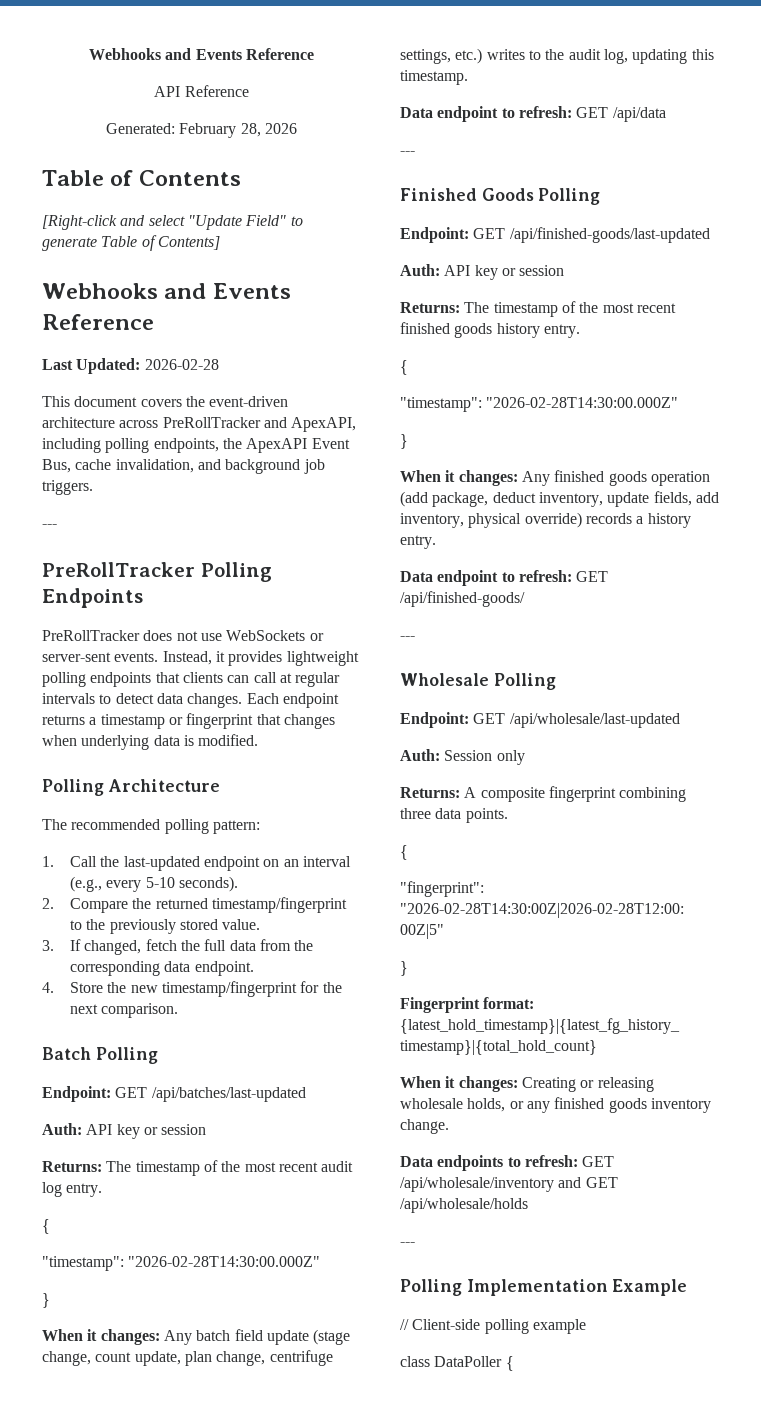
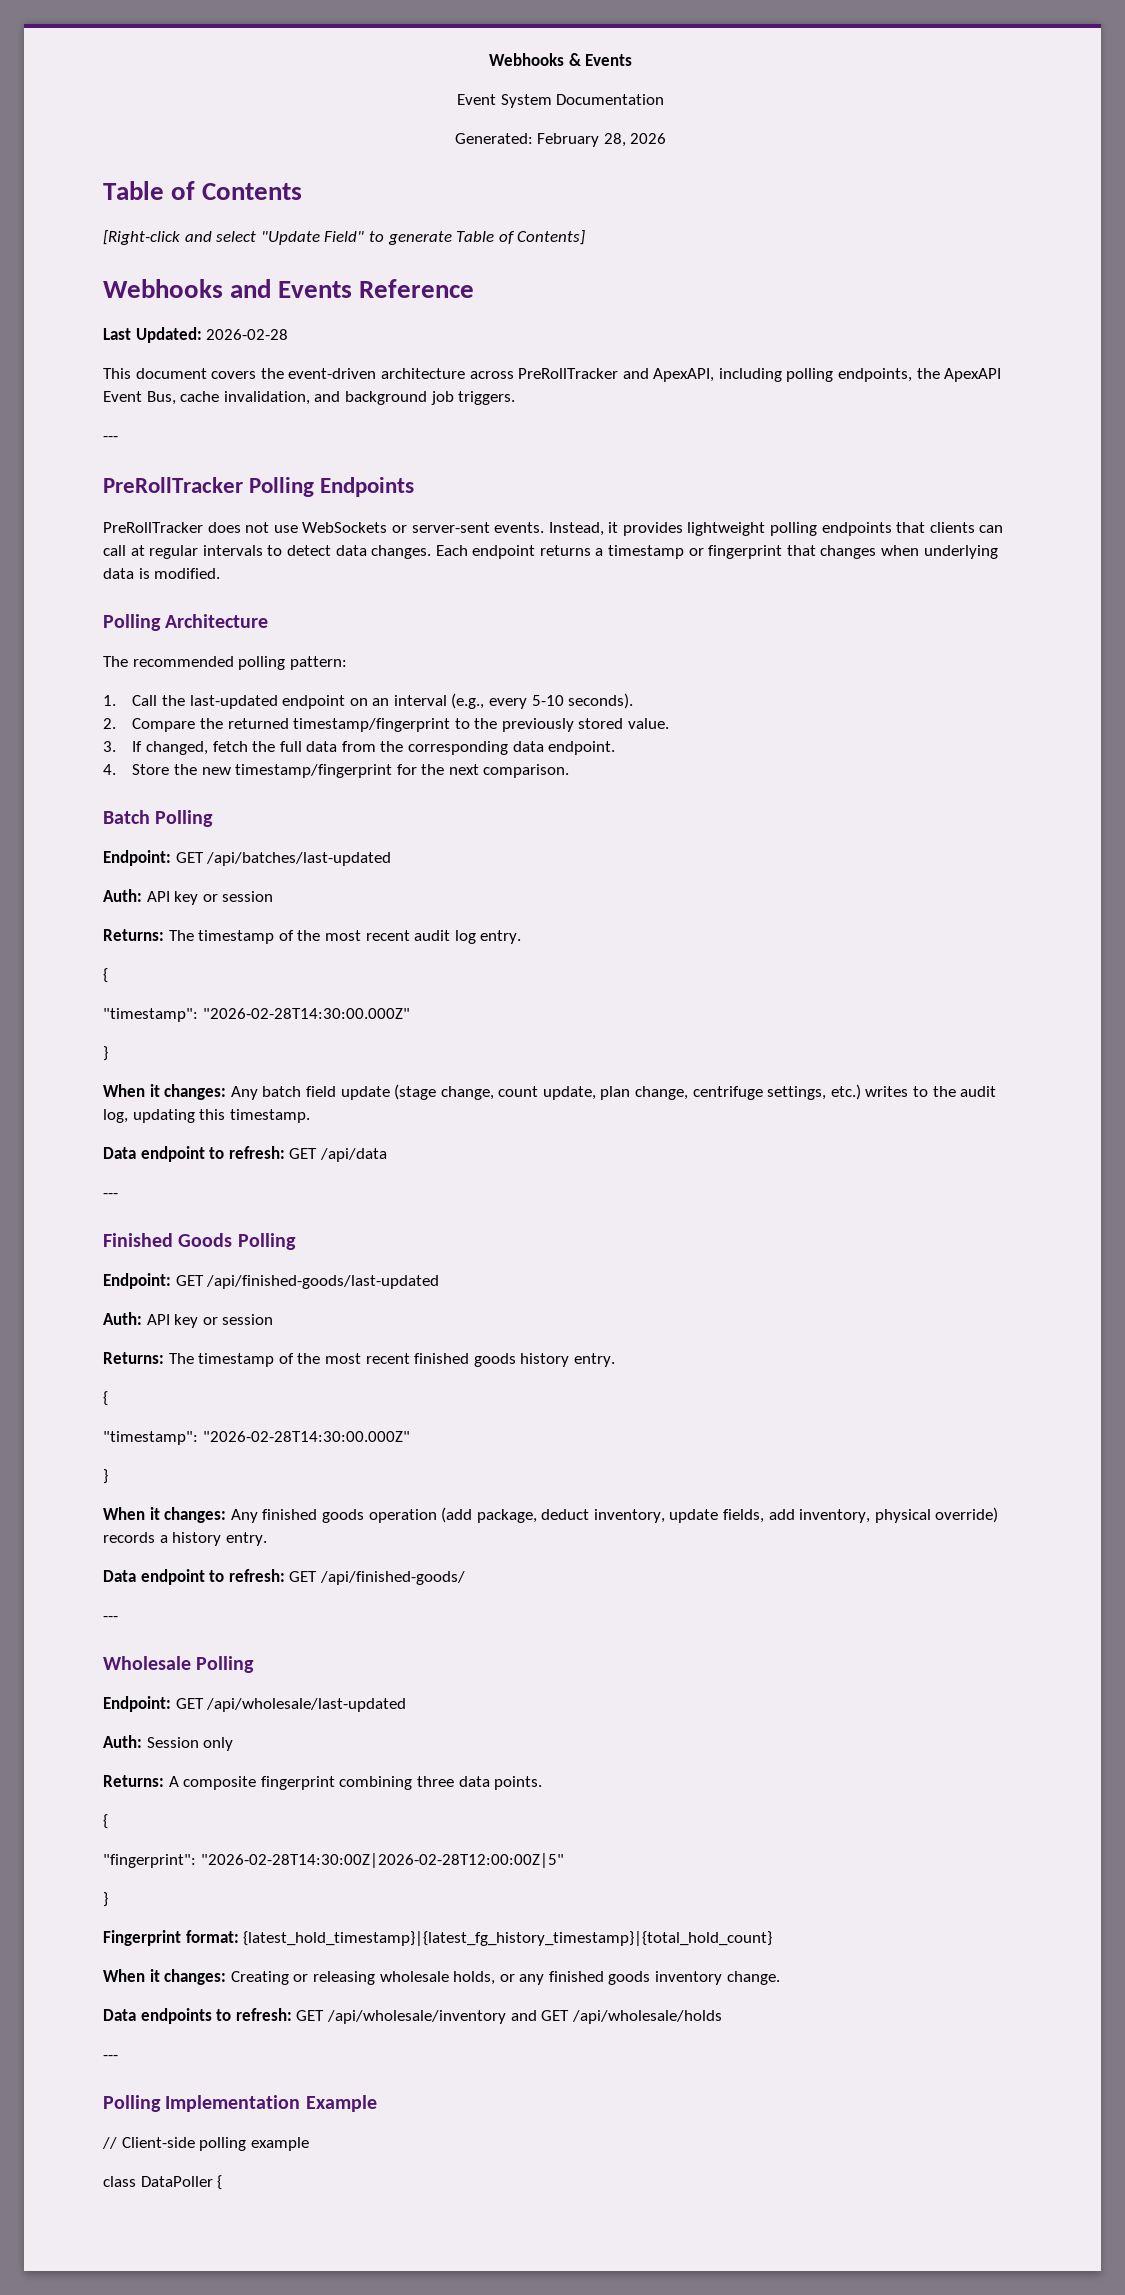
[89,48,314,60] [154,85,249,97] Webhooks and Events Reference // API Reference -> [488,53,633,66] [456,94,665,108] Webhooks & Events // Event System Documentation

